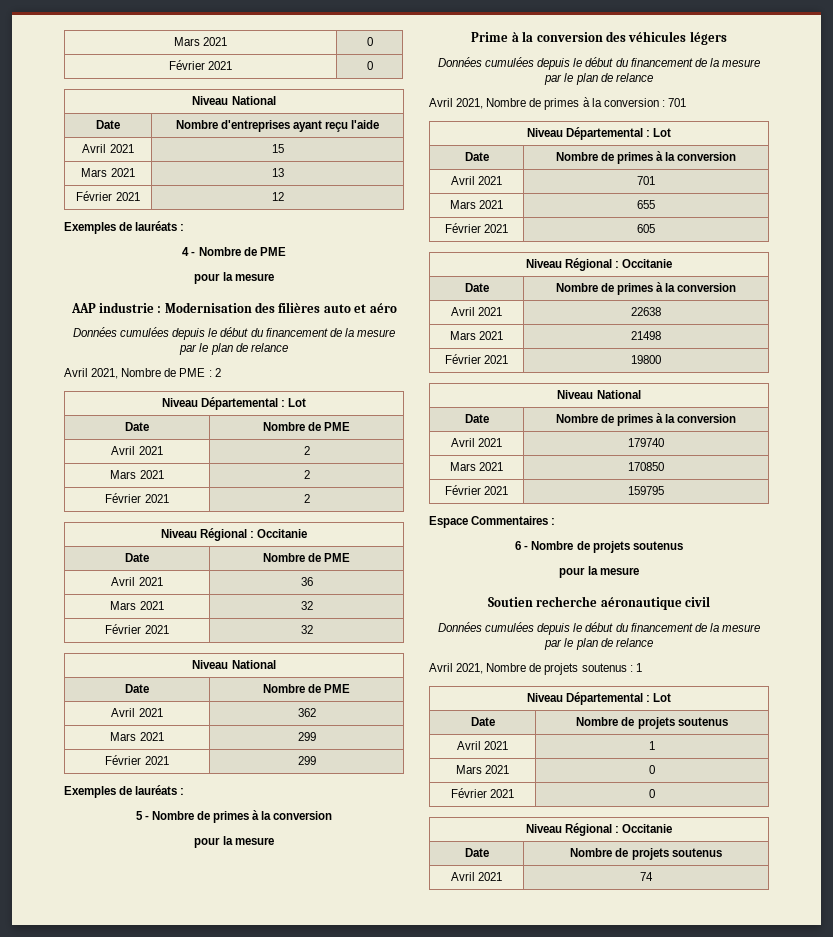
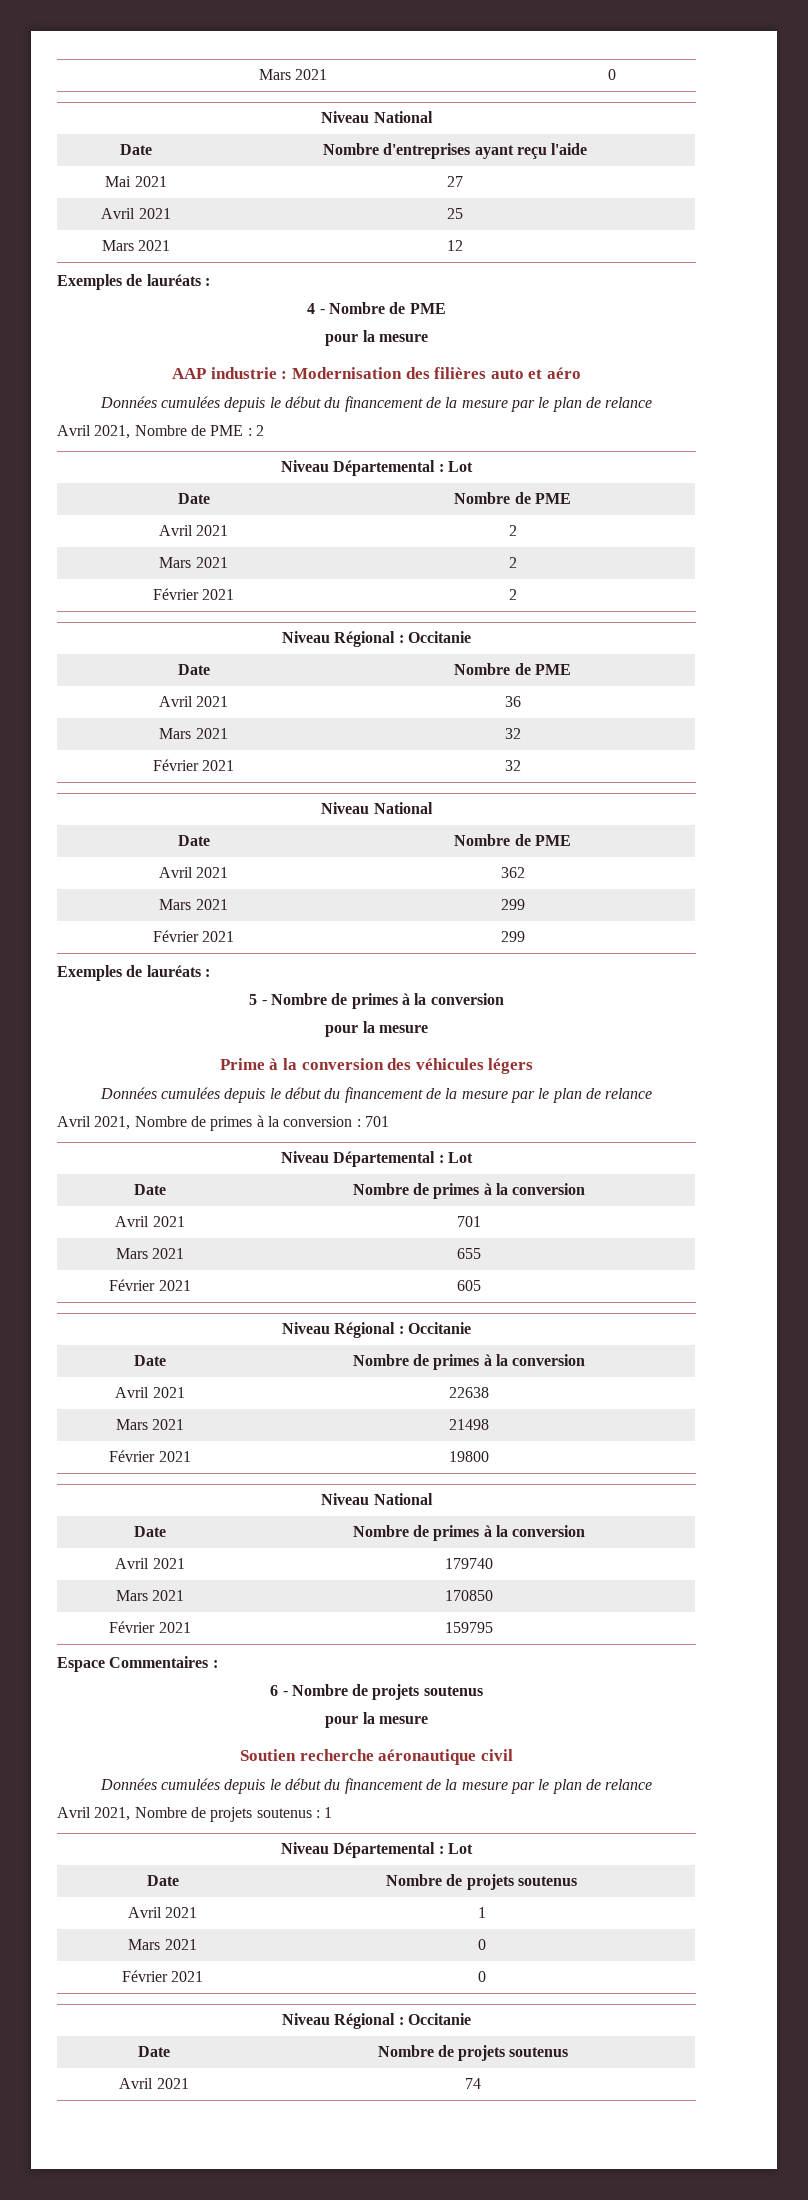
[173,37,228,46] [366,37,373,46] [168,60,233,70] [366,61,373,70] Mars 2021 | 0 // Février 2021 | 0 -> [258,69,328,80] [608,69,616,80] Mars 2021 | 0
[82,144,134,153] [271,144,284,153] [81,168,135,177] [271,168,284,177] [76,191,140,201] // Avril 2021 | 15 // Mars 2021 | 13 // Février 2021 -> [105,176,167,187] [447,176,463,187] [101,208,171,219] [447,208,463,219] [101,240,171,251] // Mai 2021 | 27 // Avril 2021 | 25 // Mars 2021

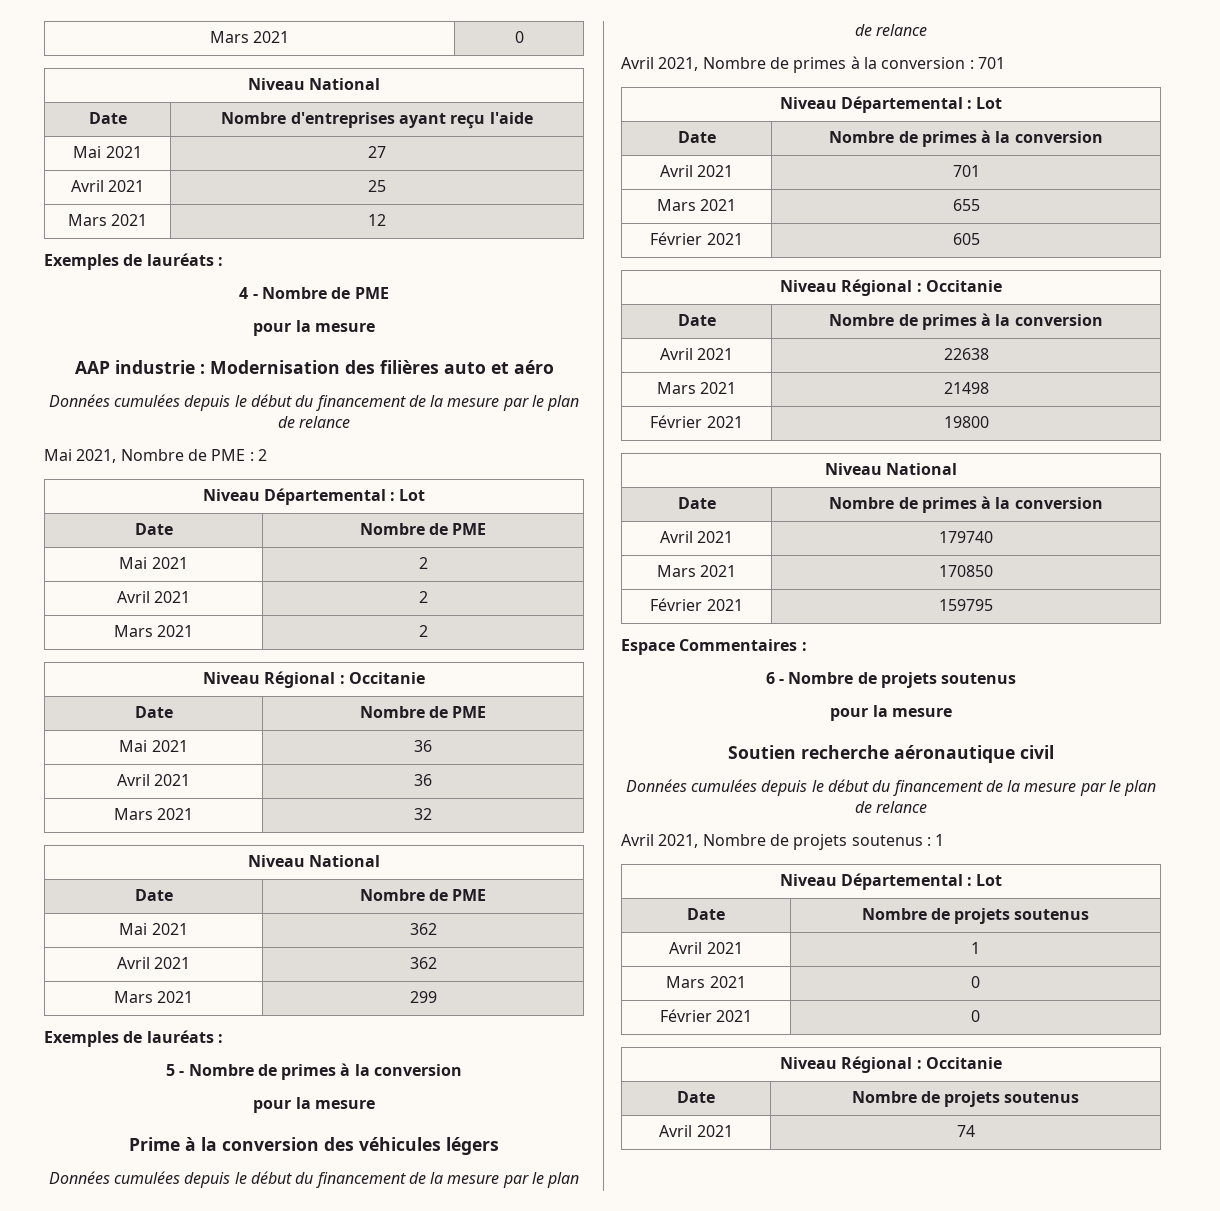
[57,425,91,436] Avril -> [44,449,72,461] Mai
(571, 498) none -> [119,557,188,569] [418,557,428,569] // Mai 2021 | 2
[152,588,235,600] [508,589,517,600] // Février 2021 | 2 -> (428, 631) none
(571, 669) none -> [119,740,188,752] [414,740,432,752] // Mai 2021 | 36
[152,759,235,771] [504,760,521,771] // Février 2021 | 32 -> (432, 814) none
(571, 840) none -> [119,923,188,935] [409,923,437,935] // Mai 2021 | 362
[152,930,235,942] [500,931,525,942] // Février 2021 | 299 -> (437, 997) none

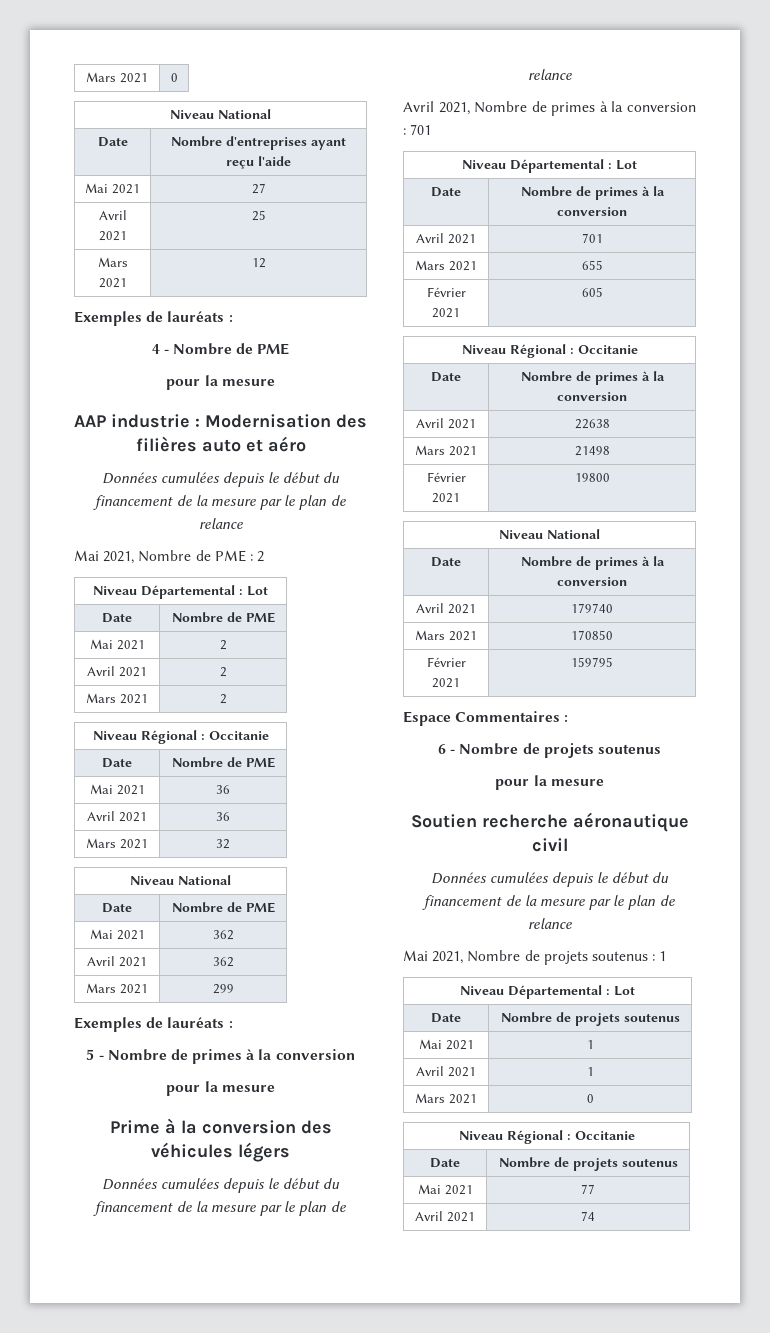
[621,834,654,846] Avril -> [403,950,428,961] Mai
(1090, 914) none -> [418,1039,474,1050] [586,1040,594,1049] // Mai 2021 | 1
[659,1009,753,1022] [971,1010,980,1022] // Février 2021 | 0 -> (594, 1098) none
(1080, 1097) none -> [417,1184,473,1195] [581,1184,595,1194] // Mai 2021 | 77

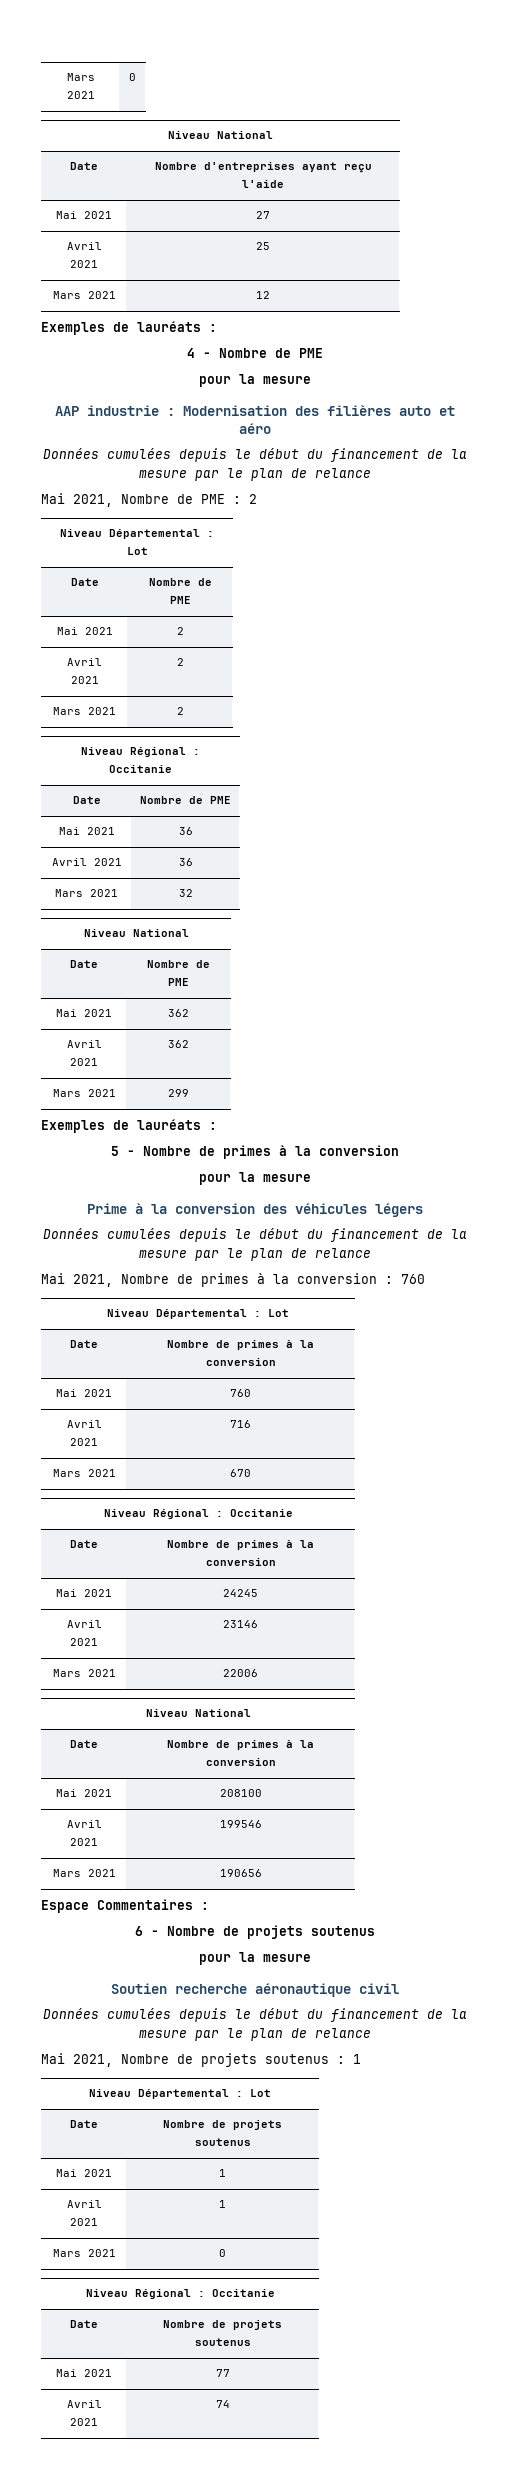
[403,101,434,112] Avril -> [41,1273,65,1284] Mai
[410,124,432,135] 701 -> [401,1274,425,1284] 760
[416,233,476,244] [581,233,603,243] [415,260,477,271] [581,260,603,270] [426,287,466,297] [432,308,460,318] [581,287,603,297] // Avril 2021 | 701 // Mars 2021 | 655 // Février 2021 | 605 -> [56,1389,112,1397] [230,1389,251,1397] [66,1420,102,1428] [70,1438,98,1446] [230,1420,251,1428] [52,1469,116,1477] [230,1469,251,1477] // Mai 2021 | 760 // Avril 2021 | 716 // Mars 2021 | 670
[416,418,476,429] [574,419,610,429] [415,445,477,456] [574,446,610,456] [426,472,466,482] [432,493,460,503] [574,473,610,482] // Avril 2021 | 22638 // Mars 2021 | 21498 // Février 2021 | 19800 -> [56,1589,112,1597] [223,1589,258,1597] [66,1620,102,1628] [70,1638,98,1646] [223,1620,258,1628] [52,1669,116,1677] [223,1669,258,1677] // Mai 2021 | 24245 // Avril 2021 | 23146 // Mars 2021 | 22006
[416,603,476,614] [571,603,613,613] [415,630,477,641] [571,630,613,640] [426,657,466,667] [432,678,460,688] [571,657,613,667] // Avril 2021 | 179740 // Mars 2021 | 170850 // Février 2021 | 159795 -> [56,1789,112,1797] [219,1789,262,1797] [66,1820,102,1828] [70,1838,98,1846] [219,1820,262,1828] [52,1869,116,1877] [219,1869,262,1877] // Mai 2021 | 208100 // Avril 2021 | 199546 // Mars 2021 | 190656

